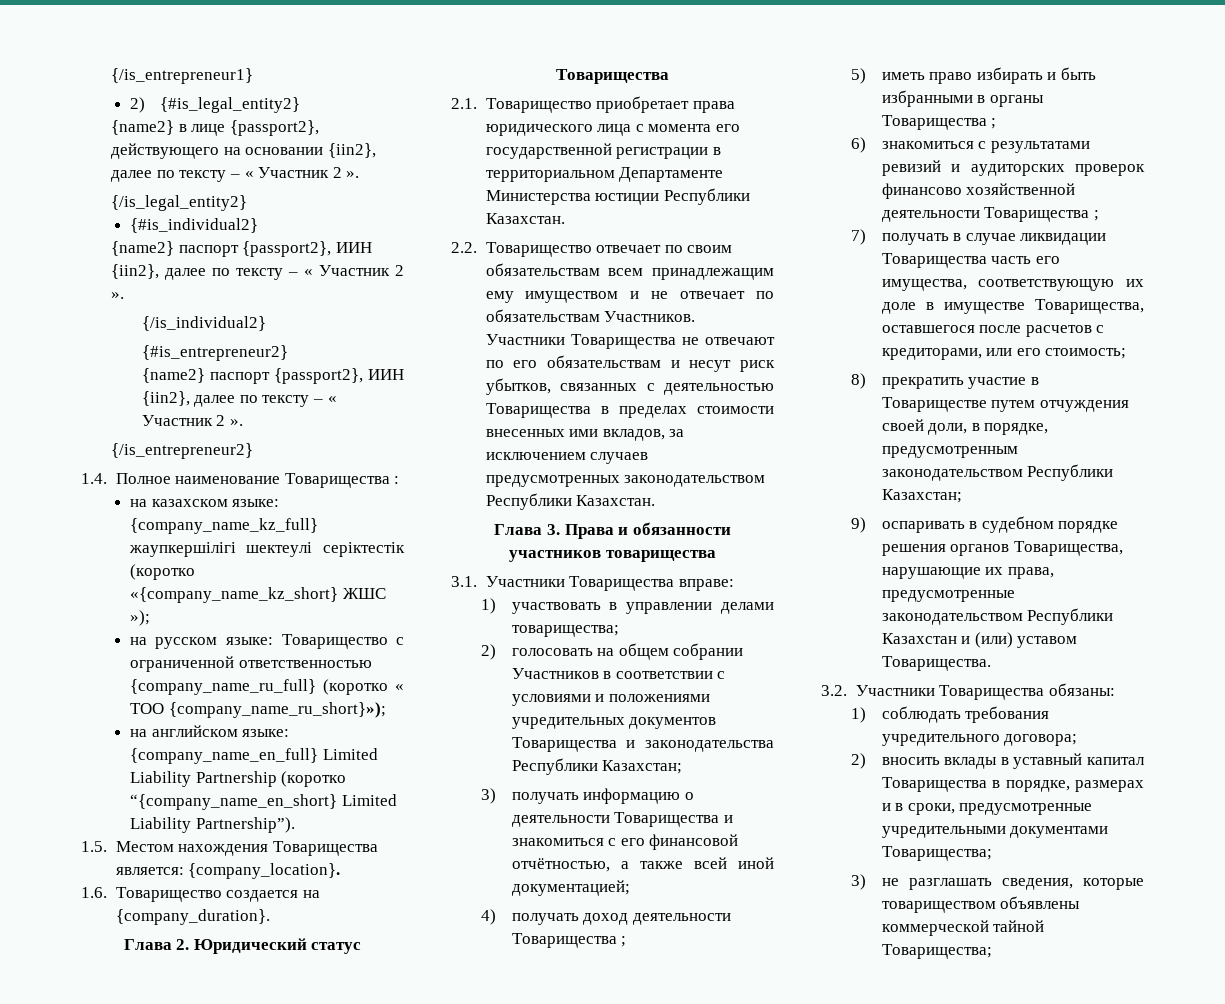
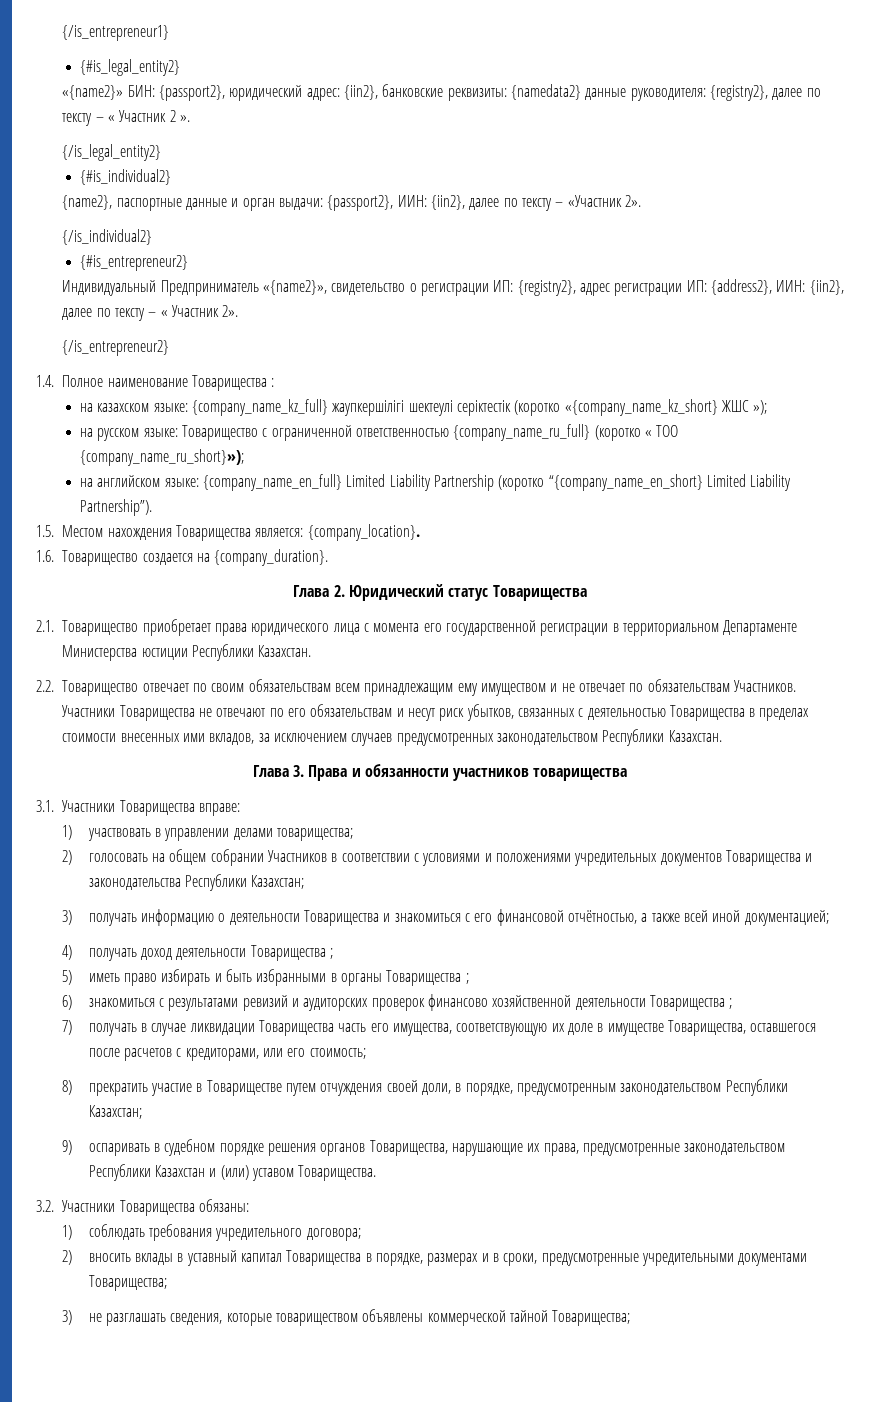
[129,97,145,113] 2) -> (170, 33) none
[111,120,320,136] [111,143,377,159] {name2} в лице {passport2}, действующего на основании {iin2}, -> [62,84,768,101] «{name2}» БИН: {passport2}, юридический адрес: {iin2}, банковские реквизиты: {namedata2} данные руководителя: {registry2},
[111,241,373,257] [111,264,404,280] [111,292,125,299] [141,316,266,331] [141,345,288,361] [141,368,404,384] [141,391,337,407] [141,415,243,426] {name2} паспорт {passport2}, ИИН {iin2}, далее по тексту – « Участник 2 ». // {/is_individual2} // {#is_entrepreneur2} // {name2} паспорт {passport2}, ИИН {iin2}, далее по тексту – « Участник 2 ». -> [62,195,641,211] [62,229,153,245] [79,255,188,271] [62,279,844,296] [62,305,239,321] {name2}, паспортные данные и орган выдачи: {passport2}, ИИН: {iin2}, далее по тексту – «Участник 2». // {/is_individual2} // {#is_entrepreneur2} // Индивидуальный Предприниматель «{name2}», свидетельство о регистрации ИП: {registry2}, адрес регистрации ИП: {address2}, ИИН: {iin2}, далее по тексту – « Участник 2».

